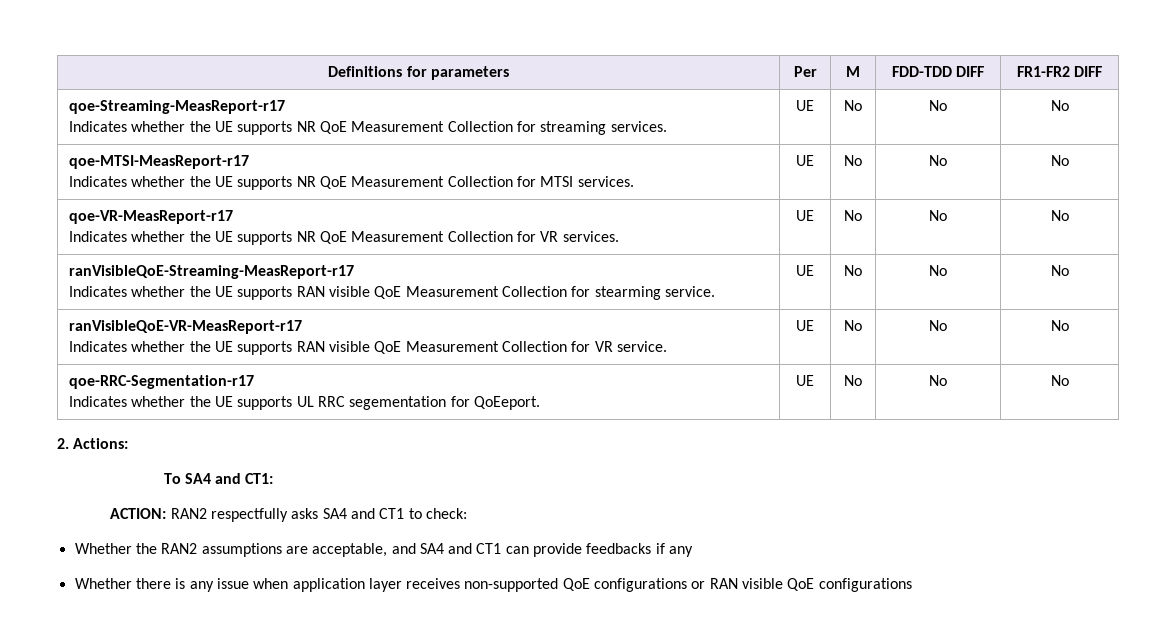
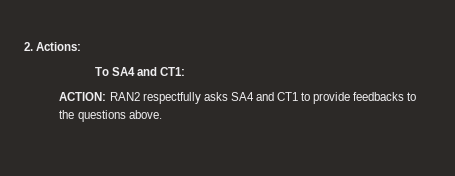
[328,66,509,80] [793,66,817,77] [846,66,860,77] [891,66,985,77] [1016,66,1103,77] [69,100,286,114] [69,121,667,135] [796,100,814,111] [844,100,862,111] [929,100,947,111] [1050,100,1069,111] [69,155,250,169] [69,176,634,190] [796,155,814,166] [844,155,862,166] [929,155,947,166] [1050,155,1069,166] [69,210,234,224] [69,231,619,245] [796,210,814,221] [844,210,862,221] [929,210,947,221] [1050,210,1069,221] [69,265,355,279] [69,286,715,300] [796,265,814,276] [844,265,862,276] [929,265,947,276] [1050,265,1069,276] [69,320,303,334] [69,341,667,355] [796,320,814,331] [844,320,862,331] [929,320,947,331] [1050,320,1069,331] [69,375,255,389] [69,396,540,410] [796,375,814,386] [844,375,862,386] [929,375,947,386] [1050,375,1069,386] Definitions for parameters | Per | M | FDD-TDD DIFF | FR1-FR2 DIFF // qoe-Streaming-MeasReport-r17 // Indicates whether the UE supports NR QoE Measurement Collection for streaming services. | UE | No | No | No // qoe-MTSI-MeasReport-r17 // Indicates whether the UE supports NR QoE Measurement Collection for MTSI services. | UE | No | No | No // qoe-VR-MeasReport-r17 // Indicates whether the UE supports NR QoE Measurement Collection for VR services. | UE | No | No | No // ranVisibleQoE-Streaming-MeasReport-r17 // Indicates whether the UE supports RAN visible QoE Measurement Collection for stearming service. | UE | No | No | No // ranVisibleQoE-VR-MeasReport-r17 // Indicates whether the UE supports RAN visible QoE Measurement Collection for VR service. | UE | No | No | No // qoe-RRC-Segmentation-r17 // Indicates whether the UE supports UL RRC segementation for QoEeport. | UE | No | No | No // -> (24, 46) none
[425,508,467,519] [74,543,694,557] [74,578,912,592] check: // Whether the RAN2 assumptions are acceptable, and SA4 and CT1 can provide feedbacks if any // Whether there is any issue when application layer receives non-supported QoE configurations or RAN visible QoE configurations -> [313,92,417,104] [59,110,162,122] provide feedbacks to the questions above.

